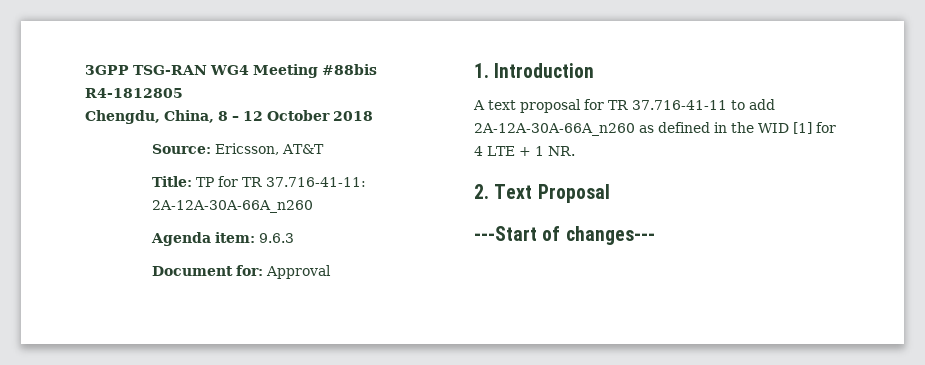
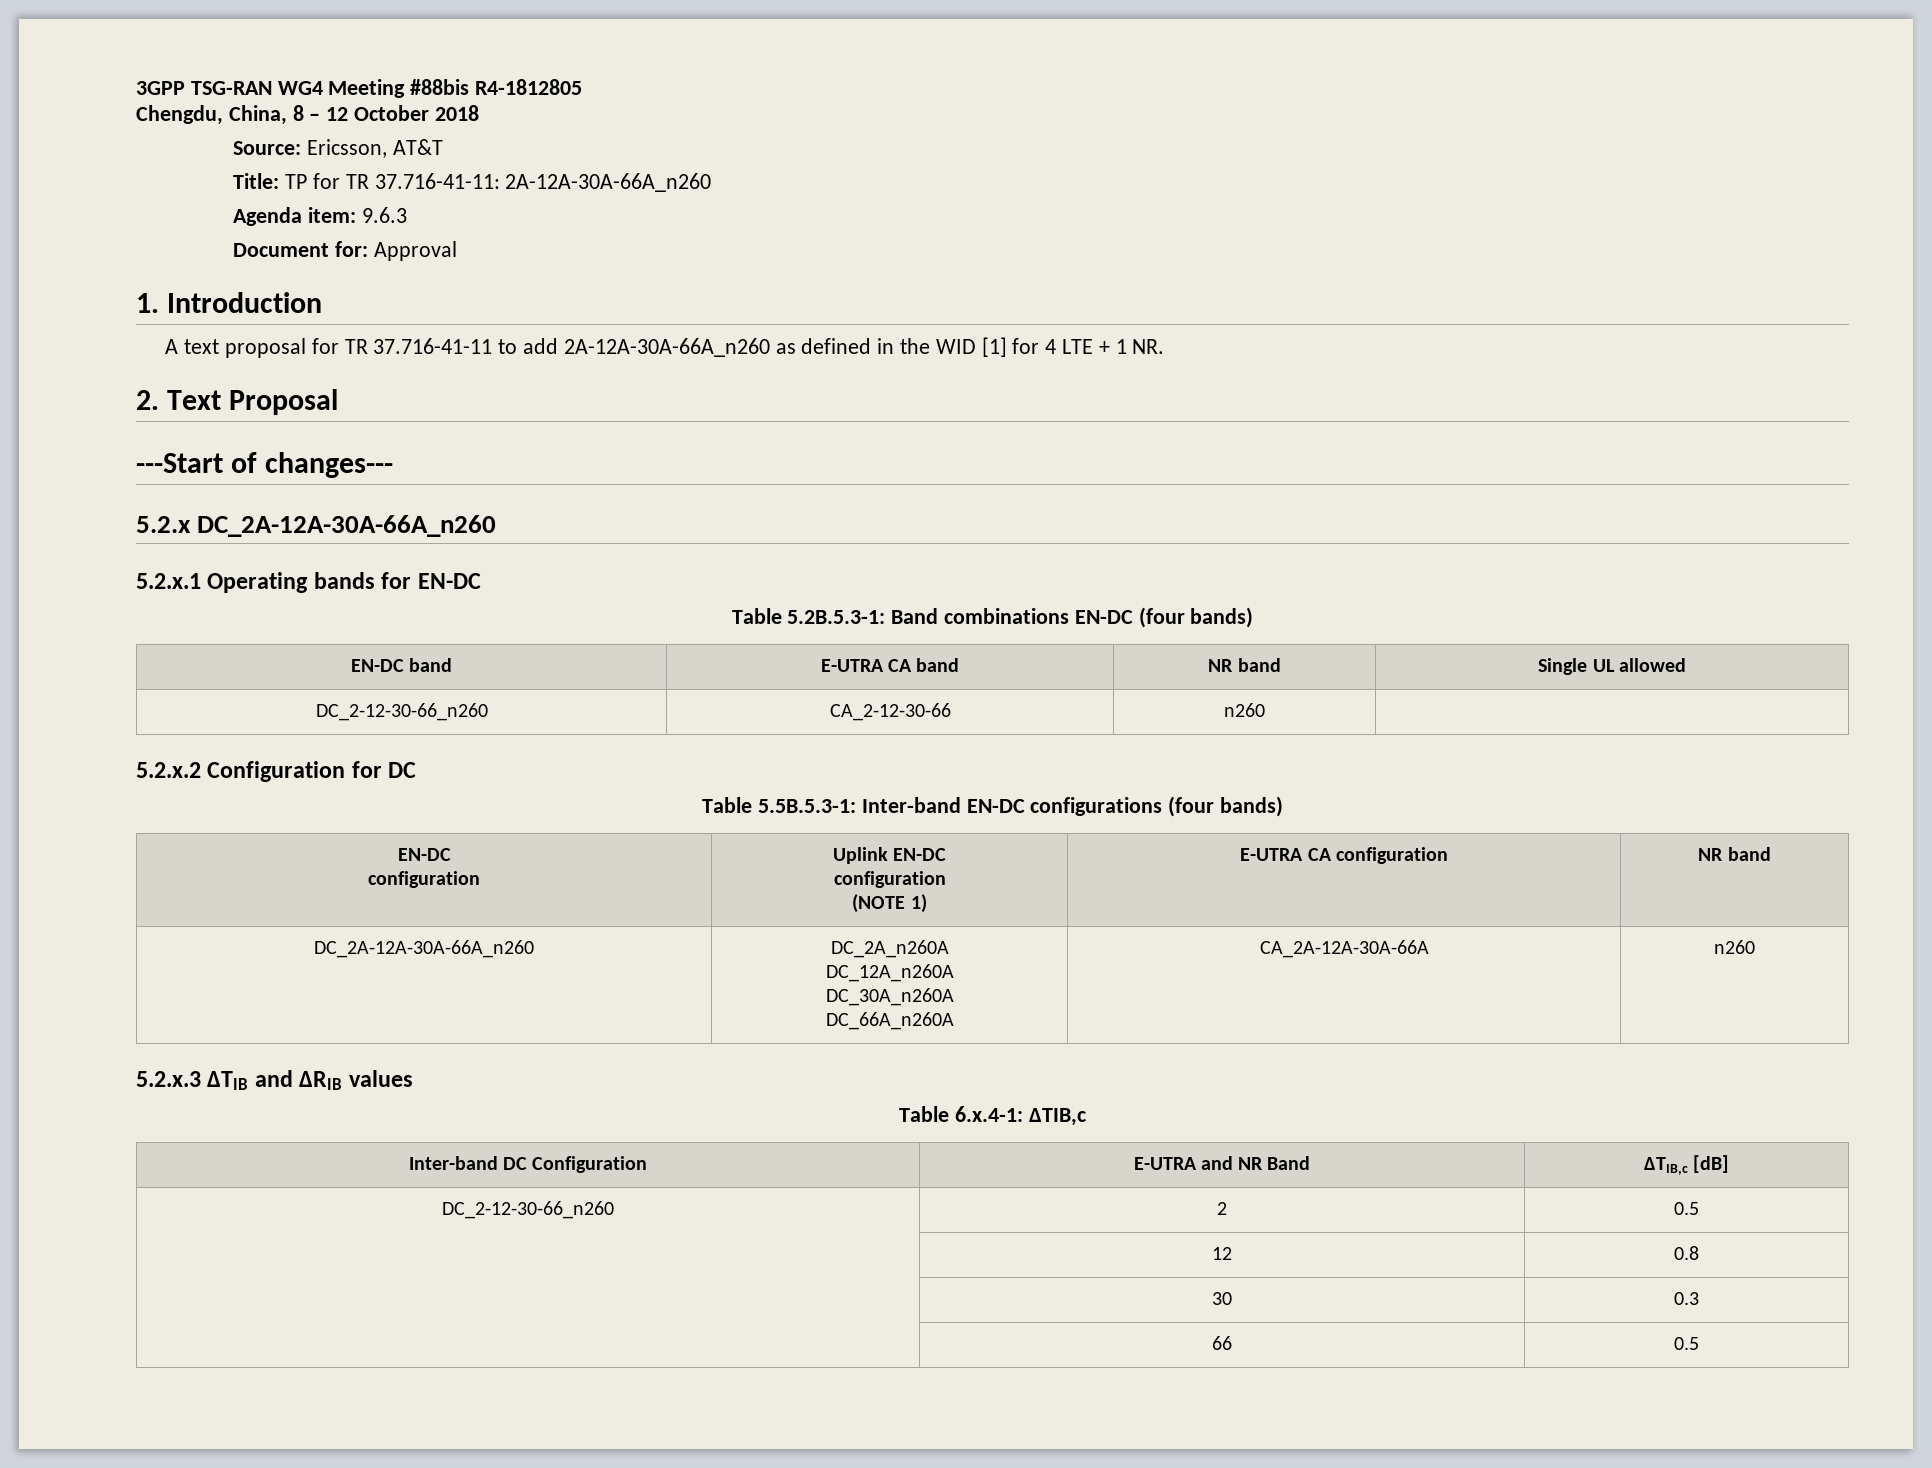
(655, 235) none -> [136,515,497,537] [136,572,481,593] [731,607,1254,628] [350,658,453,672] [820,658,960,672] [1208,658,1281,672] [1538,658,1686,675] [315,703,488,721] [829,703,951,721] [1224,703,1265,717] [136,761,417,782] [702,796,1283,817] [397,848,451,861] [368,871,480,888] [832,847,947,864] [833,871,946,888] [852,894,927,913] [1240,847,1448,864] [1698,847,1771,861] [314,940,534,958] [830,940,949,958] [825,964,954,982] [825,988,954,1006] [825,1012,954,1030] [1259,940,1429,958] [1714,940,1755,954] [136,1070,413,1090] [899,1106,1086,1126] [408,1156,648,1173] [1133,1156,1311,1170] [1643,1155,1730,1175] [442,1201,614,1219] [1217,1202,1227,1215] [1674,1202,1699,1215] [1212,1247,1232,1260] [1674,1246,1699,1260] [1212,1292,1232,1305] [1674,1292,1699,1305] [1212,1336,1232,1350] [1674,1337,1699,1350] // 5.2.x DC_2A-12A-30A-66A_n260 // 5.2.x.1 Operating bands for EN-DC // Table 5.2B.5.3-1: Band combinations EN-DC (four bands) // EN-DC band | E-UTRA CA band | NR band | Single UL allowed // DC_2-12-30-66_n260 | CA_2-12-30-66 | n260 | // 5.2.x.2 Configuration for DC // Table 5.5B.5.3-1: Inter-band EN-DC configurations (four bands) // EN-DC // configuration | Uplink EN-DC // configuration // (NOTE 1) | E-UTRA CA configuration | NR band // DC_2A-12A-30A-66A_n260 | DC_2A_n260A // DC_12A_n260A // DC_30A_n260A // DC_66A_n260A | CA_2A-12A-30A-66A | n260 // 5.2.x.3 ∆TIB and ∆RIB values // Table 6.x.4-1: ΔTIB,c // Inter-band DC Configuration | E-UTRA and NR Band | ΔTIB,c [dB] // DC_2-12-30-66_n260 | 2 | 0.5 // | 12 | 0.8 // | 30 | 0.3 // | 66 | 0.5

